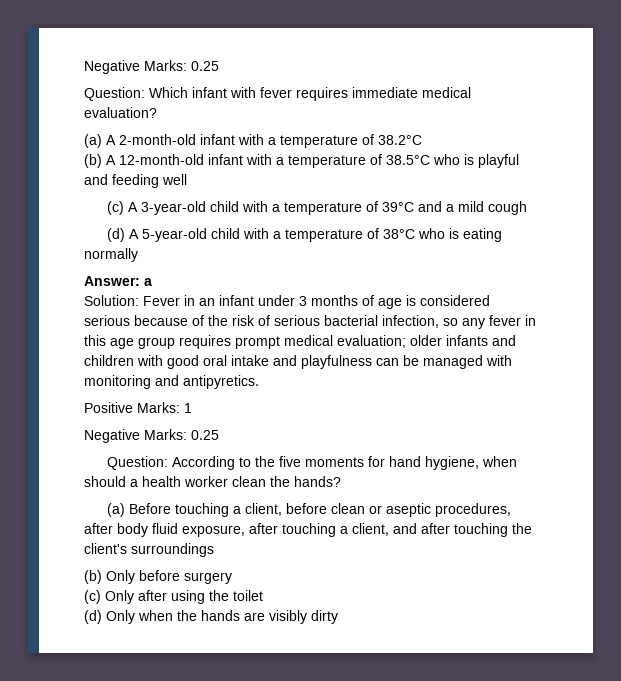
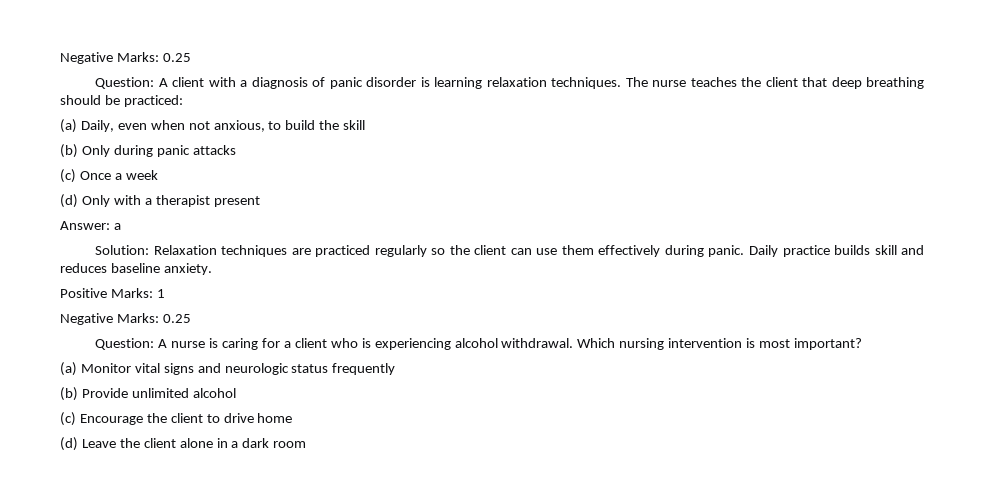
[84,60,219,74] [84,87,471,101] [84,107,157,118] [84,134,422,148] [84,154,519,168] [84,174,187,188] [107,201,528,215] [107,228,503,242] [84,248,138,262] [84,276,152,286] [84,295,490,309] [84,315,536,329] [84,335,516,349] [84,355,512,369] [84,375,259,389] Negative Marks: 0.25 // Question: Which infant with fever requires immediate medical evaluation? // (a) A 2-month-old infant with a temperature of 38.2°C // (b) A 12-month-old infant with a temperature of 38.5°C who is playful and feeding well // (c) A 3-year-old child with a temperature of 39°C and a mild cough // (d) A 5-year-old child with a temperature of 38°C who is eating normally // Answer: a // Solution: Fever in an infant under 3 months of age is considered serious because of the risk of serious bacterial infection, so any fever in this age group requires prompt medical evaluation; older infants and children with good oral intake and playfulness can be managed with monitoring and antipyretics. -> [60,52,191,64] [95,77,924,89] [60,95,183,107] [60,119,366,133] [60,144,236,158] [60,169,158,183] [60,194,260,208] [60,221,121,230] [95,245,924,257] [60,263,212,275] Negative Marks: 0.25 // Question: A client with a diagnosis of panic disorder is learning relaxation techniques. The nurse teaches the client that deep breathing should be practiced: // (a) Daily, even when not anxious, to build the skill // (b) Only during panic attacks // (c) Once a week // (d) Only with a therapist present // Answer: a // Solution: Relaxation techniques are practiced regularly so the client can use them effectively during panic. Daily practice builds skill and reduces baseline anxiety.
[172,456,518,470] [84,476,341,487] [107,503,512,517] [84,523,532,537] [84,543,214,557] [84,570,232,584] [84,590,263,604] [84,610,338,624] According to the five moments for hand hygiene, when should a health worker clean the hands? // (a) Before touching a client, before clean or aseptic procedures, after body fluid exposure, after touching a client, and after touching the client's surroundings // (b) Only before surgery // (c) Only after using the toilet // (d) Only when the hands are visibly dirty -> [158,338,862,350] [60,362,396,376] [60,387,236,401] [60,412,293,426] [60,437,307,451] A nurse is caring for a client who is experiencing alcohol withdrawal. Which nursing intervention is most important? // (a) Monitor vital signs and neurologic status frequently // (b) Provide unlimited alcohol // (c) Encourage the client to drive home // (d) Leave the client alone in a dark room

